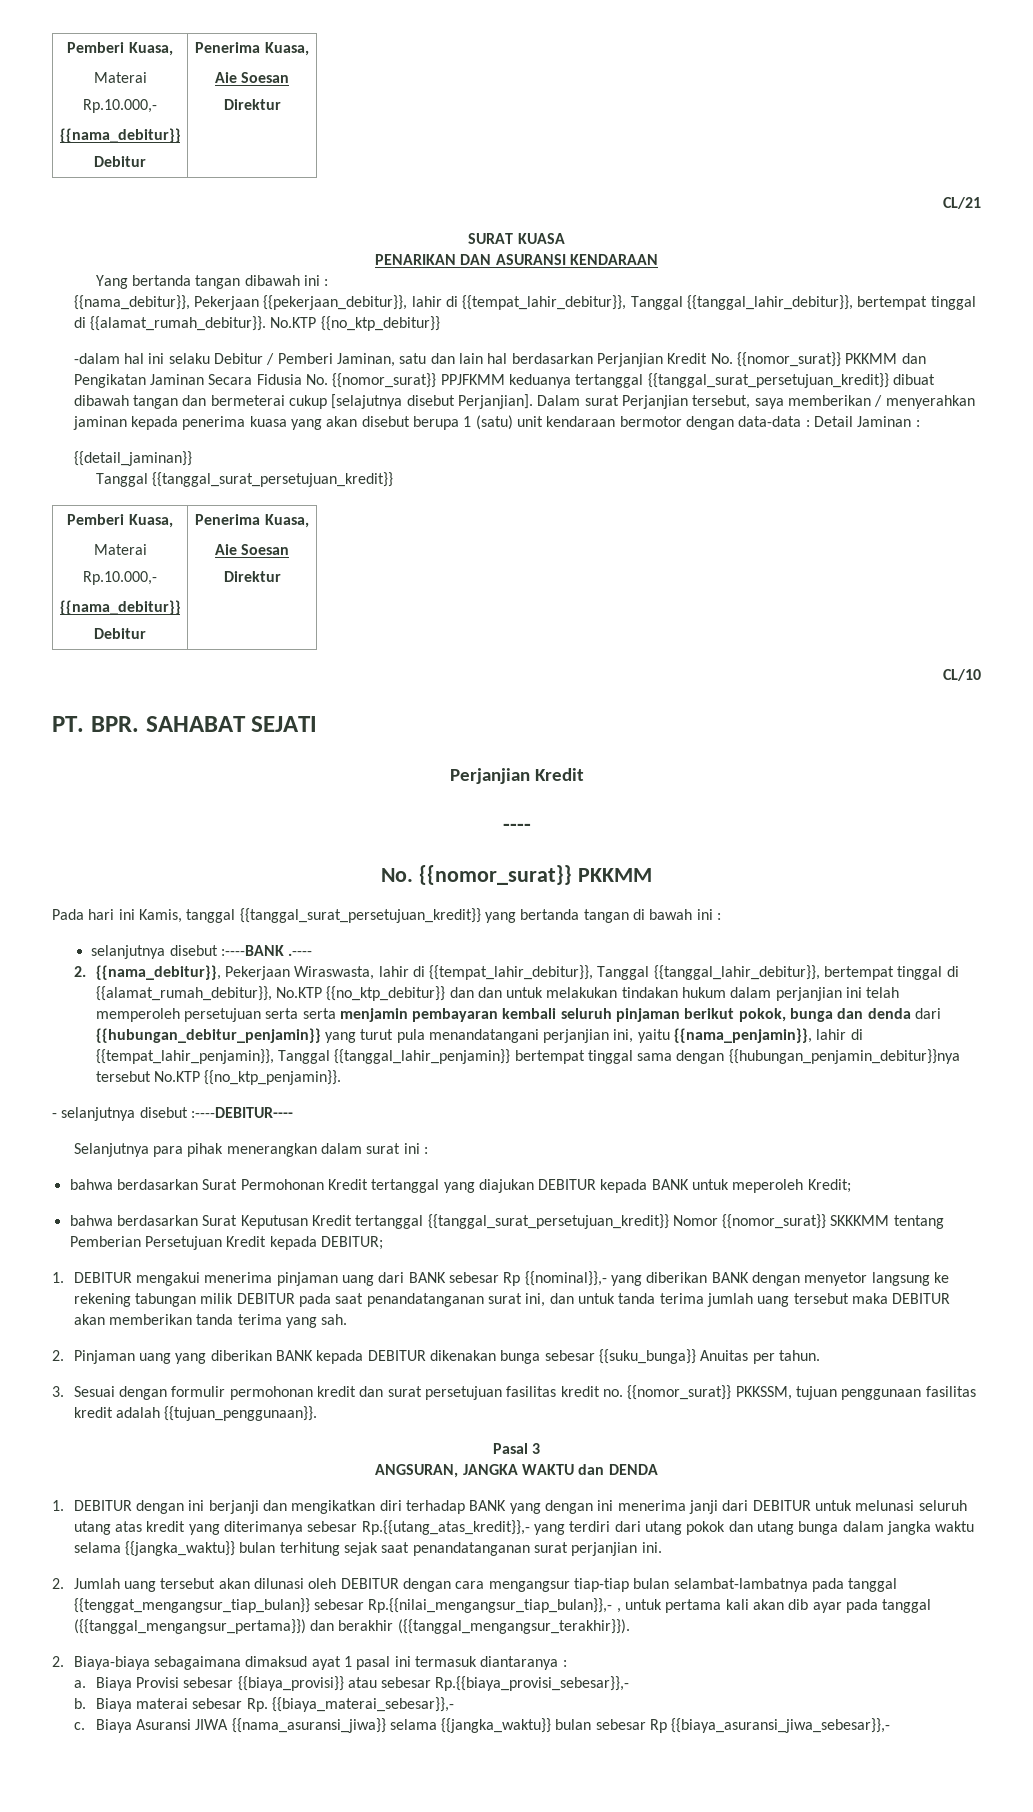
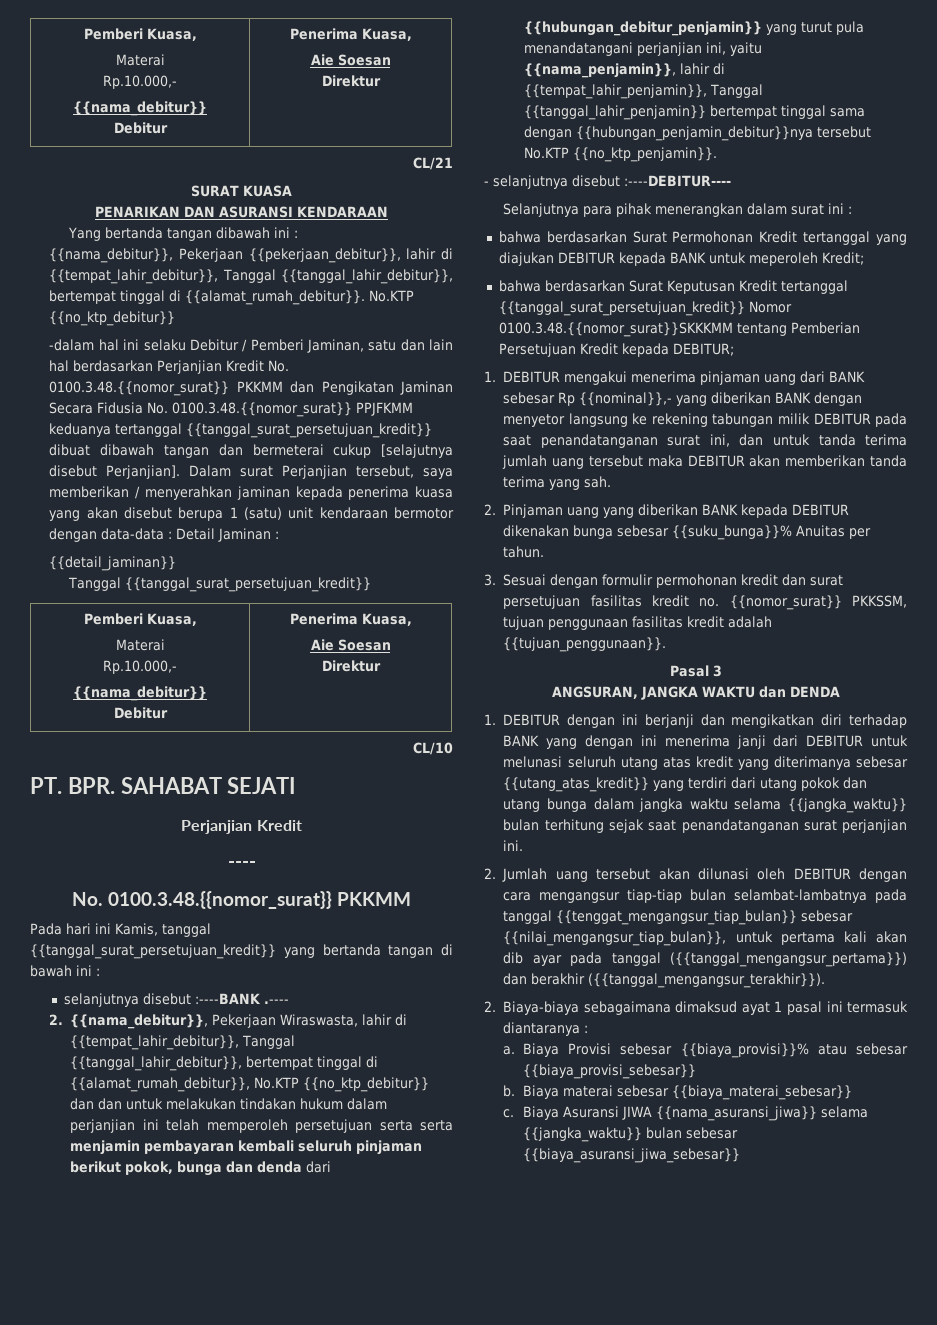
[736,352,841,367] {{nomor_surat}} -> [49,381,230,396] 0100.3.48.{{nomor_surat}}
[332,373,437,388] {{nomor_surat}} -> [172,402,353,417] 0100.3.48.{{nomor_surat}}
[419,865,572,885] {{nomor_surat}} -> [108,891,332,909] 0100.3.48.{{nomor_surat}}
[722,1214,890,1229] {{nomor_surat}} SKKKMM -> [498,322,733,337] 0100.3.48.{{nomor_surat}}SKKKMM
[598,1349,696,1364] {{suku_bunga}} -> [672,525,793,540] {{suku_bunga}}%
[361,1520,530,1535] Rp.{{utang_atas_kredit}},- -> [503,777,650,792] {{utang_atas_kredit}}
[368,1598,621,1613] Rp.{{nilai_mengangsur_tiap_bulan}},- , -> [503,931,727,946] {{nilai_mengangsur_tiap_bulan}},
[237,1676,344,1691] {{biaya_provisi}} -> [680,1043,809,1058] {{biaya_provisi}}%
[435,1676,630,1691] Rp.{{biaya_provisi_sebesar}},- -> [522,1064,696,1079] {{biaya_provisi_sebesar}}
[246,1697,454,1712] Rp. {{biaya_materai_sebesar}},- -> [671,1085,852,1100] {{biaya_materai_sebesar}}
[650,1718,891,1733] Rp {{biaya_asuransi_jiwa_sebesar}},- -> [522,1148,740,1163] {{biaya_asuransi_jiwa_sebesar}}

